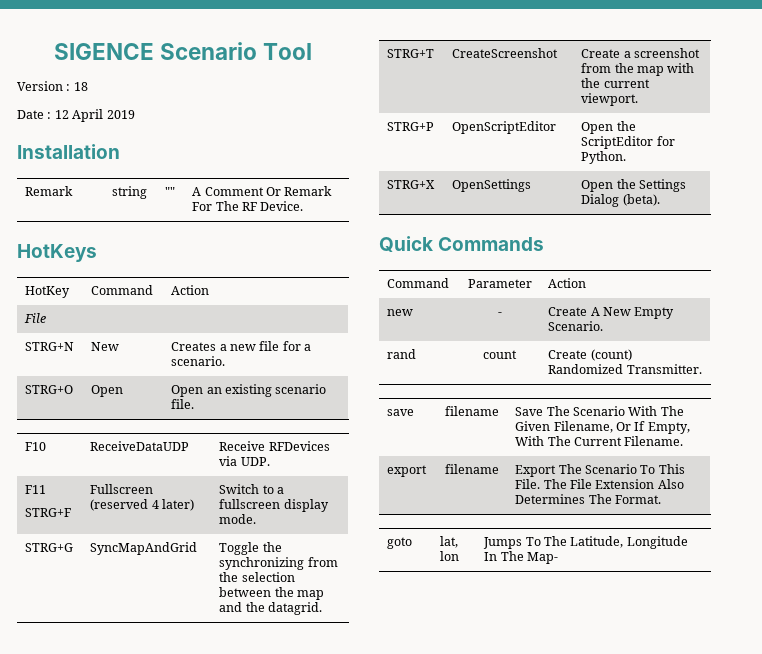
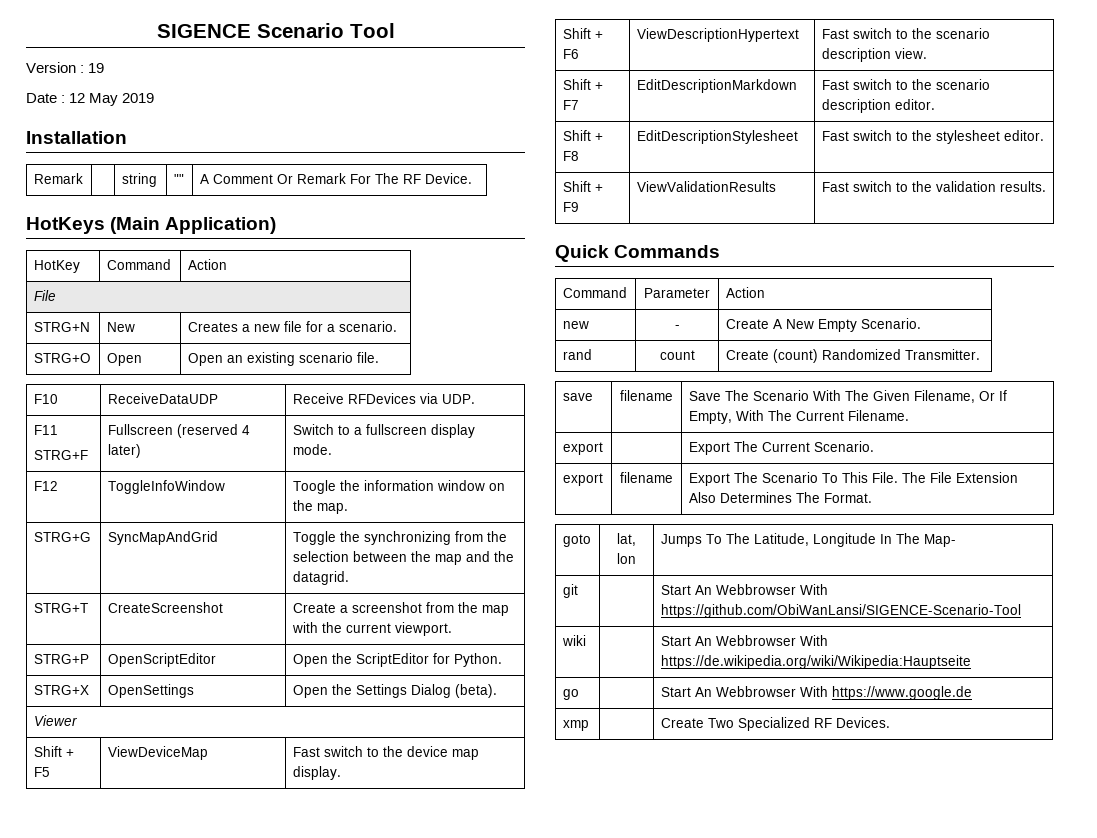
[73,82,88,91] 18 -> [88,63,105,73] 19
[72,109,104,122] April -> [89,93,119,106] May
(97, 253) none -> [110,217,277,234] (Main Application)
(257, 519) none -> [33,481,58,491] [107,480,225,494] [292,480,505,494] [292,500,348,514] // F12 | ToggleInfoWindow | Toogle the information window on the map.
(660, 200) none -> [33,715,77,726] [33,746,74,757] [33,767,50,777] [107,746,208,760] [292,746,479,760] [292,766,341,780] [562,28,603,39] [562,49,579,59] [636,28,799,42] [821,28,990,39] [821,48,927,62] [562,79,603,90] [562,100,579,110] [636,79,797,93] [821,79,990,90] [821,99,935,113] [562,130,603,141] [562,151,579,161] [636,130,798,144] [821,130,1044,144] [562,181,603,192] [562,202,579,212] [636,181,776,192] [821,181,1046,192] // Viewer // Shift + F5 | ViewDeviceMap | Fast switch to the device map display. // Shift + F6 | ViewDescriptionHypertext | Fast switch to the scenario description view. // Shift + F7 | EditDescriptionMarkdown | Fast switch to the scenario description editor. // Shift + F8 | EditDescriptionStylesheet | Fast switch to the stylesheet editor. // Shift + F9 | ViewValidationResults | Fast switch to the validation results.
(684, 441) none -> [562,442,603,455] [688,441,874,455] // export | | Export The Current Scenario.
(559, 558) none -> [562,584,578,598] [660,584,828,595] [660,604,1021,618] [561,635,586,646] [660,635,828,646] [660,655,971,669] [562,689,579,700] [660,686,972,700] [562,720,589,731] [660,717,890,731] // git | | Start An Webbrowser With https://github.com/ObiWanLansi/SIGENCE-Scenario-Tool // wiki | | Start An Webbrowser With https://de.wikipedia.org/wiki/Wikipedia:Hauptseite // go | | Start An Webbrowser With https://www.google.de // xmp | | Create Two Specialized RF Devices.

